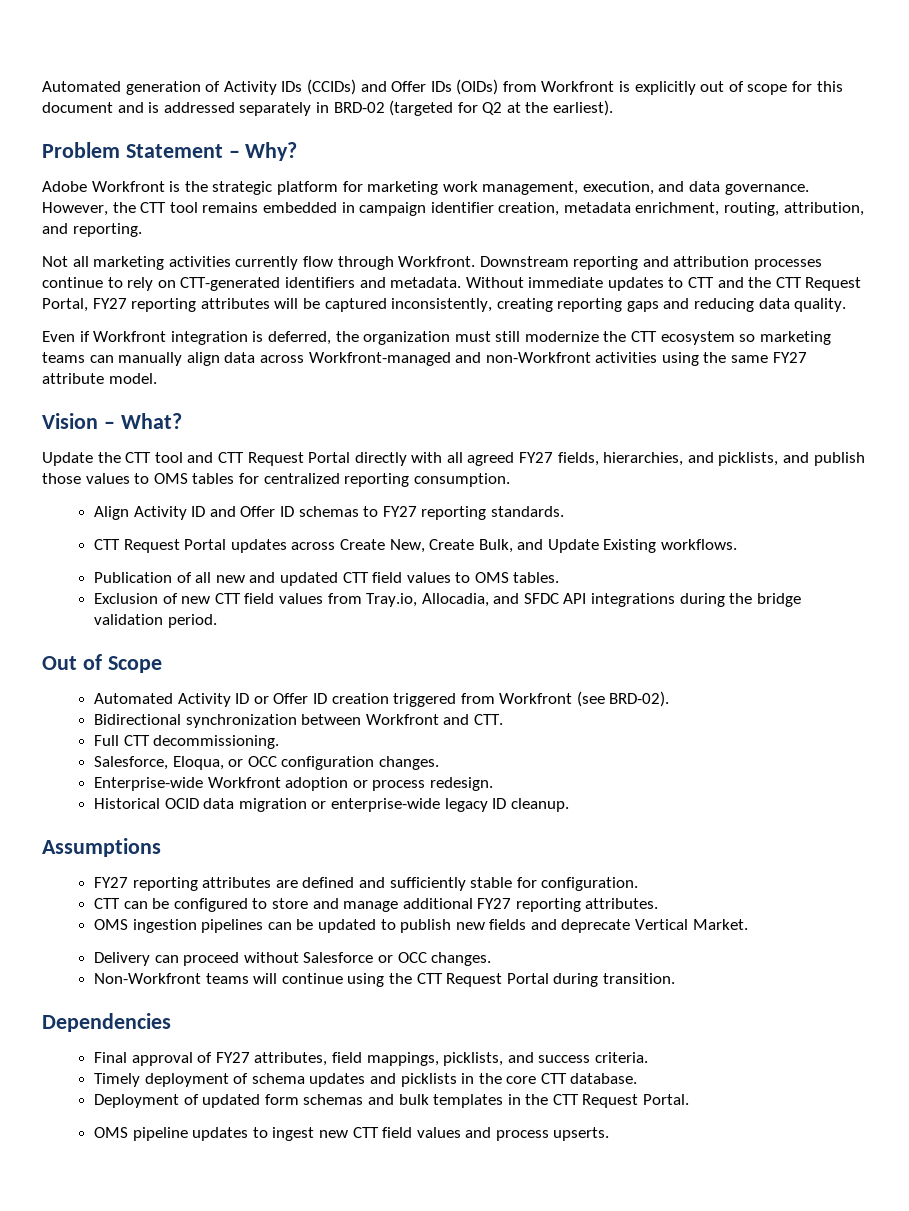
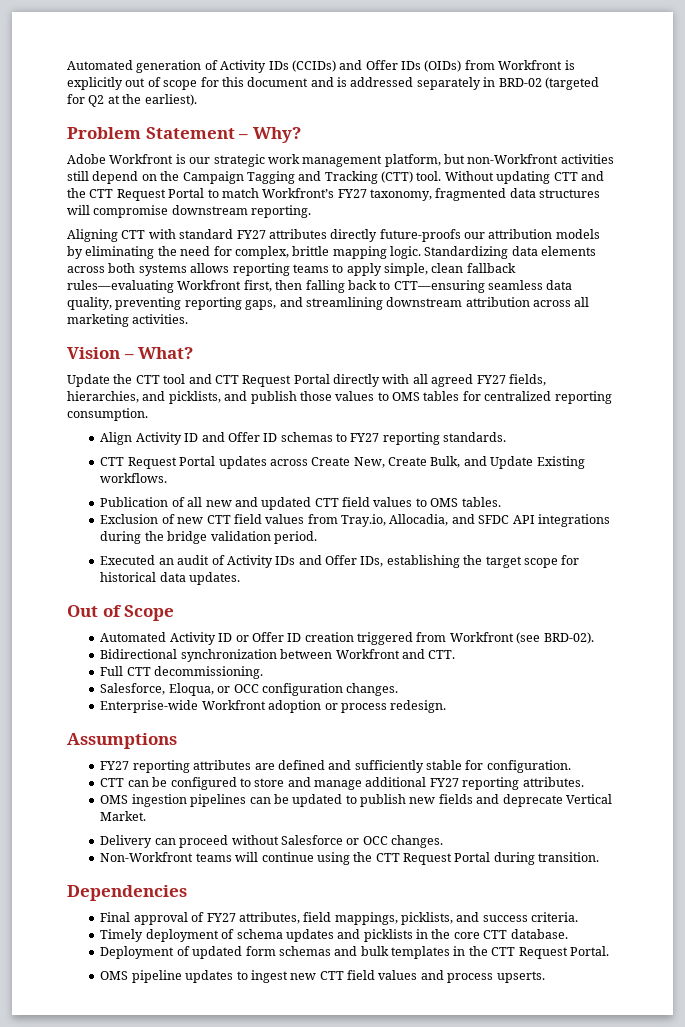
[184,181,809,195] [42,202,864,216] [42,223,142,237] [42,256,823,270] [42,277,684,291] the strategic platform for marketing work management, execution, and data governance. However, the CTT tool remains embedded in campaign identifier creation, metadata enrichment, routing, attribution, and reporting. // Not all marketing activities currently flow through Workfront. Downstream reporting and attribution processes continue to rely on CTT-generated identifiers and metadata. Without immediate updates to -> [189,154,614,167] [67,171,551,184] our strategic work management platform, but non-Workfront activities still depend on the Campaign Tagging and Tracking (CTT) tool. Without updating
[42,298,847,312] [42,331,831,345] [42,352,807,366] [42,373,157,384] Portal, FY27 reporting attributes will be captured inconsistently, creating reporting gaps and reducing data quality. // Even if Workfront integration is deferred, the organization must still modernize the CTT ecosystem so marketing teams can manually align data across Workfront-managed and non-Workfront activities using the same FY27 attribute model. -> [168,188,601,201] [67,205,312,218] [67,229,600,242] [67,246,597,259] [67,263,516,276] [67,280,573,293] [67,297,590,310] [67,314,189,327] Portal to match Workfront’s FY27 taxonomy, fragmented data structures will compromise downstream reporting. // Aligning CTT with standard FY27 attributes directly future-proofs our attribution models by eliminating the need for complex, brittle mapping logic. Standardizing data elements across both systems allows reporting teams to apply simple, clean fallback rules—evaluating Workfront first, then falling back to CTT—ensuring seamless data quality, preventing reporting gaps, and streamlining downstream attribution across all marketing activities.
(217, 621) none -> [100,555,580,568] [100,572,241,585] // Executed an audit of Activity IDs and Offer IDs, establishing the target scope for historical data updates.
[93,798,569,812] // Historical OCID data migration or enterprise-wide legacy ID cleanup. -> (447, 706) none

